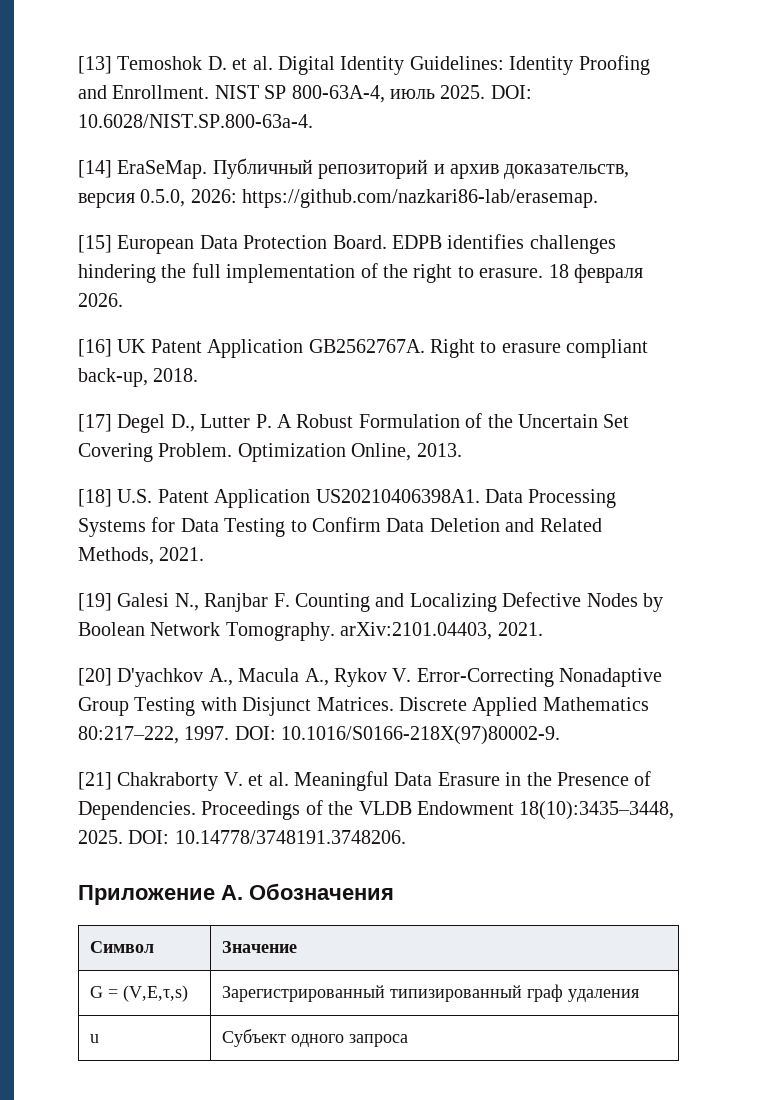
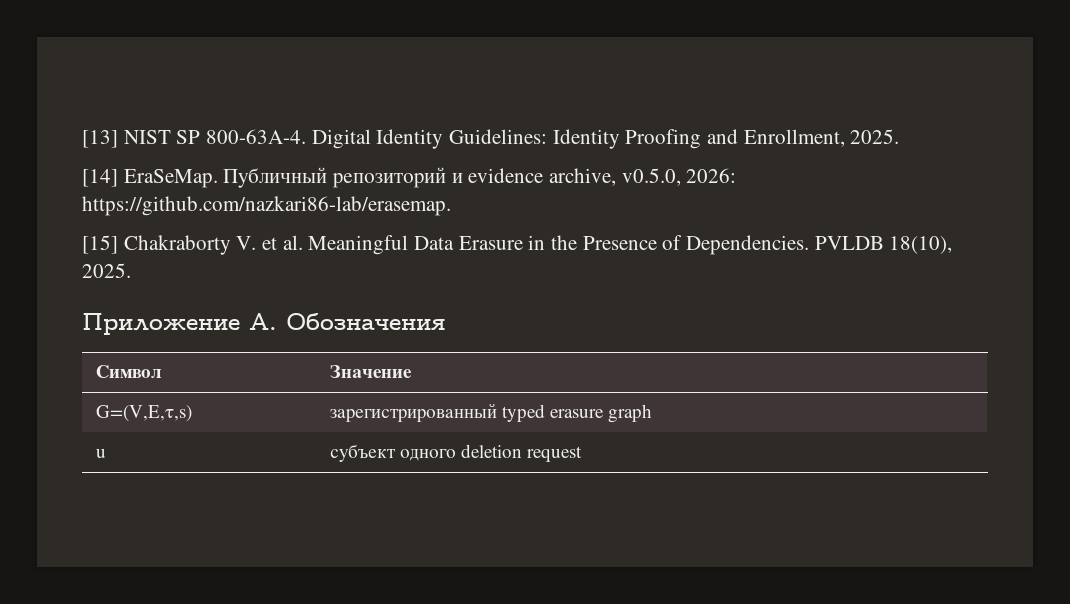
[117,56,273,70] Temoshok D. et al. -> [123,129,307,144] NIST SP 800-63A-4.
[112,85,532,103] [78,114,313,128] Enrollment. NIST SP 800-63A-4, июль 2025. DOI: 10.6028/NIST.SP.800-63a-4. -> [743,129,900,147] Enrollment, 2025.
[450,164,630,179] [78,189,186,208] архив доказательств, версия 0.5.0, -> [468,168,681,186] evidence archive, v0.5.0,
[117,234,616,254] [78,263,643,283] [78,293,123,307] [78,339,649,358] [78,368,199,387] [78,413,630,433] [78,443,462,462] [78,489,617,508] [78,517,602,537] [78,547,205,565] [78,592,663,612] [78,622,543,641] [78,668,663,687] [78,697,649,716] [78,726,561,745] [78,772,112,790] European Data Protection Board. EDPB identifies challenges hindering the full implementation of the right to erasure. 18 февраля 2026. // [16] UK Patent Application GB2562767A. Right to erasure compliant back-up, 2018. // [17] Degel D., Lutter P. A Robust Formulation of the Uncertain Set Covering Problem. Optimization Online, 2013. // [18] U.S. Patent Application US20210406398A1. Data Processing Systems for Data Testing to Confirm Data Deletion and Related Methods, 2021. // [19] Galesi N., Ranjbar F. Counting and Localizing Defective Nodes by Boolean Network Tomography. arXiv:2101.04403, 2021. // [20] D'yachkov A., Macula A., Rykov V. Error-Correcting Nonadaptive Group Testing with Disjunct Matrices. Discrete Applied Mathematics 80:217–222, 1997. DOI: 10.1016/S0166-218X(97)80002-9. // [21] -> (118, 244) none
[201,800,675,820] [78,830,406,844] Proceedings of the VLDB Endowment 18(10):3435–3448, 2025. DOI: 10.14778/3748191.3748206. -> [814,236,953,254] [82,263,131,278] PVLDB 18(10), 2025.
[90,985,189,1002] [222,984,640,1002] [90,1034,100,1043] [222,1029,409,1047] G = (V,E,τ,s) | Зарегистрированный типизированный граф удаления // u | Субъект одного запроса -> [95,405,192,422] [329,404,653,423] [95,449,106,458] [329,444,583,462] G=(V,E,τ,s) | зарегистрированный typed erasure graph // u | субъект одного deletion request

